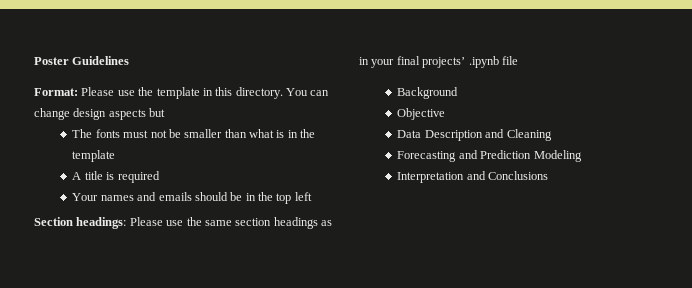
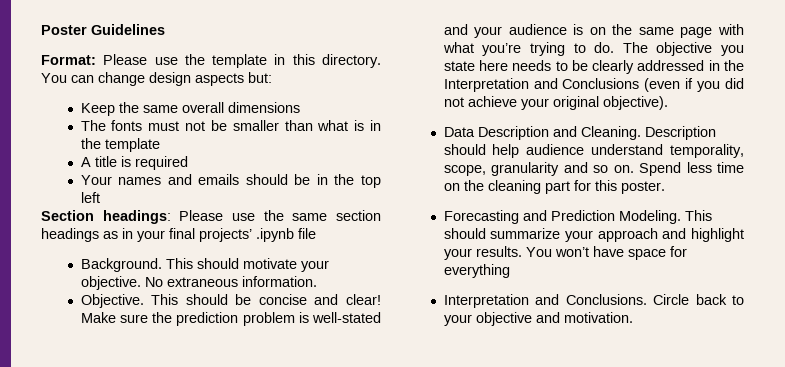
[149,108,166,117] but -> [248,72,272,83] [80,102,300,116] but: // Keep the same overall dimensions
[397,87,459,99] [397,108,446,120] [397,129,552,141] [397,150,582,162] [397,171,549,183] Background // Objective // Data Description and Cleaning // Forecasting and Prediction Modeling // Interpretation and Conclusions -> [80,258,329,272] [80,276,317,290] [80,294,381,308] [80,312,381,326] [443,24,744,38] [442,42,744,56] [443,60,744,74] [443,78,744,92] [443,96,668,110] [443,126,716,140] [443,144,744,158] [443,162,744,176] [443,180,665,194] [443,210,712,224] [443,228,744,242] [443,246,687,260] [443,264,510,278] [443,294,744,308] [443,312,633,326] Background. This should motivate your objective. No extraneous information. // Objective. This should be concise and clear! Make sure the prediction problem is well-stated and your audience is on the same page with what you’re trying to do. The objective you state here needs to be clearly addressed in the Interpretation and Conclusions (even if you did not achieve your original objective). // Data Description and Cleaning. Description should help audience understand temporality, scope, granularity and so on. Spend less time on the cleaning part for this poster. // Forecasting and Prediction Modeling. This should summarize your approach and highlight your results. You won’t have space for everything // Interpretation and Conclusions. Circle back to your objective and motivation.

